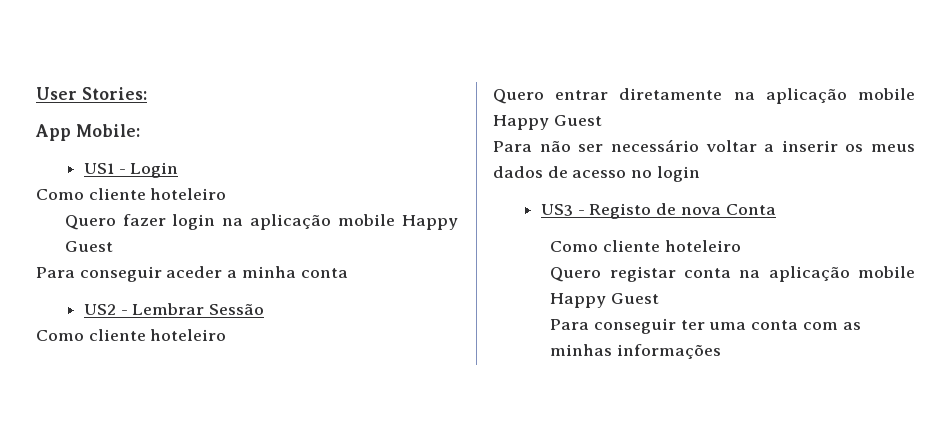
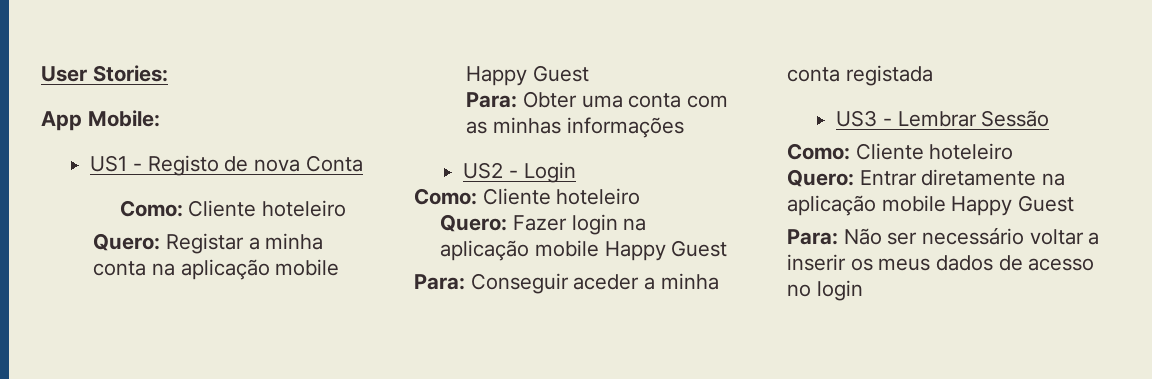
(126, 171) none -> [147,155,363,176] [119,200,347,217] [93,233,324,254] [93,259,340,280] [466,65,590,86] [466,91,729,108] [466,117,684,138] [463,162,519,179] Registo de nova Conta // Como: Cliente hoteleiro // Quero: Registar a minha conta na aplicação mobile Happy Guest // Para: Obter uma conta com as minhas informações // US2 -
[36,188,227,200] [64,214,166,230] Como cliente hoteleiro // Quero fazer -> [414,188,641,205] [440,214,567,232] Como: Cliente hoteleiro // Quero: Fazer
[36,266,162,282] Para conseguir -> [414,273,569,294] Para: Conseguir
[83,304,116,315] // US2 -> [845,65,933,86] [836,110,878,127] registada // US3
[36,329,227,341] [493,89,609,104] Como cliente hoteleiro // Quero entrar -> [787,143,1014,160] [787,169,917,187] Como: Cliente hoteleiro // Quero: Entrar
[493,141,571,152] Para não -> [787,228,882,245] Para: Não
[540,203,776,219] [550,240,741,252] [550,266,915,282] [550,293,659,308] [550,318,861,334] [550,344,721,359] // US3 - Registo de nova Conta // Como cliente hoteleiro // Quero registar conta na aplicação mobile Happy Guest // Para conseguir ter uma conta com as minhas informações -> (863, 290) none

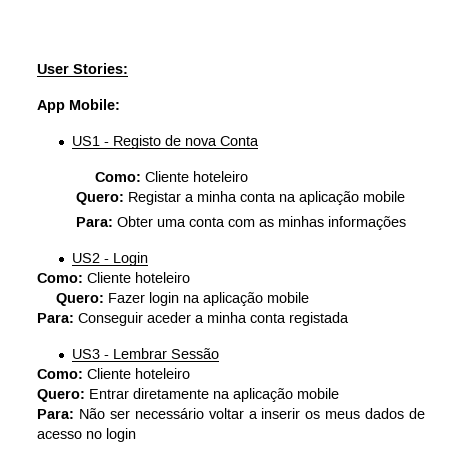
[466,65,590,86] Happy Guest -> (405, 196) none
[604,240,728,261] Happy Guest -> (310, 297) none
[951,195,1075,216] Happy Guest -> (339, 393) none

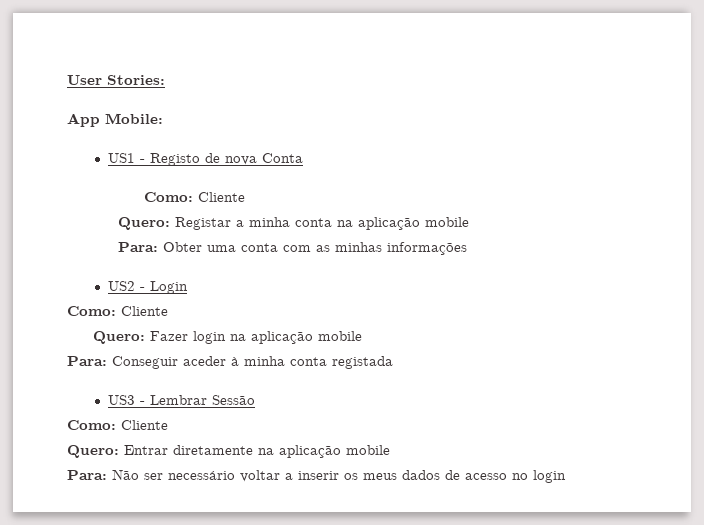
[192,171,248,182] hoteleiro -> (245, 197) none
[135,272,190,283] hoteleiro -> (168, 311) none
[195,315,204,323] a -> [231,357,239,366] à
[135,368,190,379] hoteleiro -> (168, 425) none

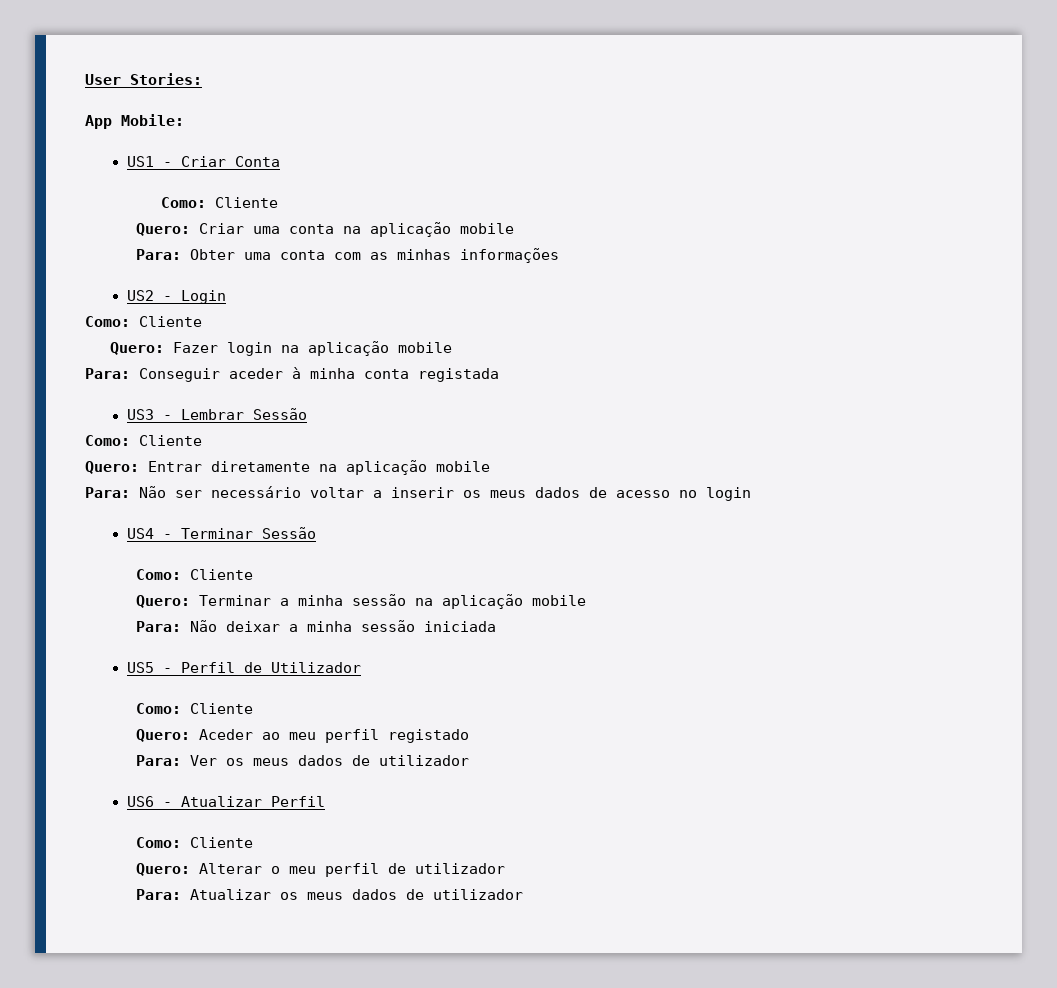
[150,153,258,166] Registo de nova -> [180,156,226,167] Criar
[174,217,290,230] Registar a minha -> [198,223,280,234] Criar uma
(566, 476) none -> [126,527,316,539] [135,569,253,580] [135,594,586,609] [135,620,496,632] [126,662,361,673] [135,703,253,714] [135,729,469,743] [135,755,469,766] [126,796,325,807] [135,837,253,848] [135,863,505,877] [135,889,523,900] // US4 - Terminar Sessão // Como: Cliente // Quero: Terminar a minha sessão na aplicação mobile // Para: Não deixar a minha sessão iniciada // US5 - Perfil de Utilizador // Como: Cliente // Quero: Aceder ao meu perfil registado // Para: Ver os meus dados de utilizador // US6 - Atualizar Perfil // Como: Cliente // Quero: Alterar o meu perfil de utilizador // Para: Atualizar os meus dados de utilizador

